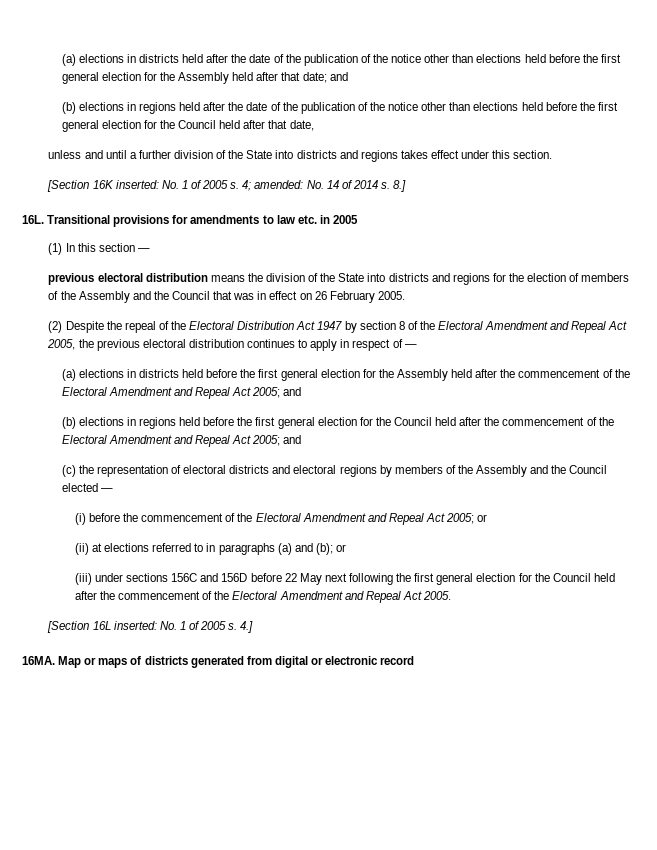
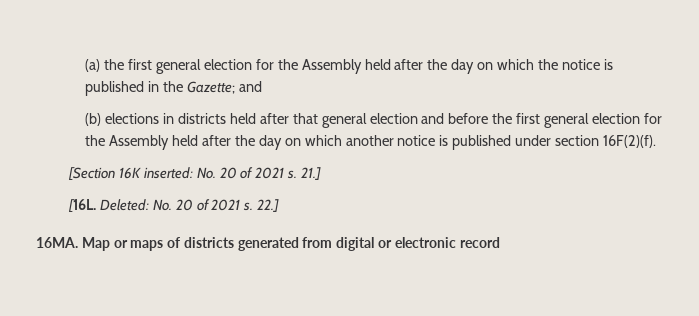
[61,54,621,66] [61,72,348,84] [61,102,618,114] [61,120,314,132] [48,150,553,162] [47,180,407,192] [22,215,358,227] [48,243,150,255] [48,273,630,285] [48,291,405,303] [48,321,628,333] [47,339,417,351] [61,369,204,381] (a) elections in districts held after the date of the publication of the notice other than elections held before the first general election for the Assembly held after that date; and // (b) elections in regions held after the date of the publication of the notice other than elections held before the first general election for the Council held after that date, // unless and until a further division of the State into districts and regions takes effect under this section. // [Section 16K inserted: No. 1 of 2005 s. 4; amended: No. 14 of 2014 s. 8.] // 16L. Transitional provisions for amendments to law etc. in 2005 // (1) In this section — // previous electoral distribution means the division of the State into districts and regions for the election of members of the Assembly and the Council that was in effect on 26 February 2005. // (2) Despite the repeal of the Electoral Distribution Act 1947 by section 8 of the Electoral Amendment and Repeal Act 2005, the previous electoral distribution continues to apply in respect of — // (a) elections in districts held -> [85,59,613,74] [85,81,262,96] [85,113,445,128] (a) the first general election for the Assembly held after the day on which the notice is published in the Gazette; and // (b) elections in districts held after that general election and
[518,369,630,378] [61,387,302,399] [61,417,614,429] [61,435,302,447] [61,465,608,477] [61,483,113,492] [74,513,488,525] [74,543,347,555] [74,573,615,585] [74,591,452,603] [47,621,254,633] commencement of the Electoral Amendment and Repeal Act 2005; and // (b) elections in regions held before the first general election for the Council held after the commencement of the Electoral Amendment and Repeal Act 2005; and // (c) the representation of electoral districts and electoral regions by members of the Assembly and the Council elected — // (i) before the commencement of the Electoral Amendment and Repeal Act 2005; or // (ii) at elections referred to in paragraphs (a) and (b); or // (iii) under sections 156C and 156D before 22 May next following the first general election for the Council held after the commencement of the Electoral Amendment and Repeal Act 2005. // [Section 16L inserted: No. 1 of 2005 s. 4.] -> [258,135,657,150] [67,167,322,180] [67,199,280,212] day on which another notice is published under section 16F(2)(f). // [Section 16K inserted: No. 20 of 2021 s. 21.] // [16L. Deleted: No. 20 of 2021 s. 22.]

